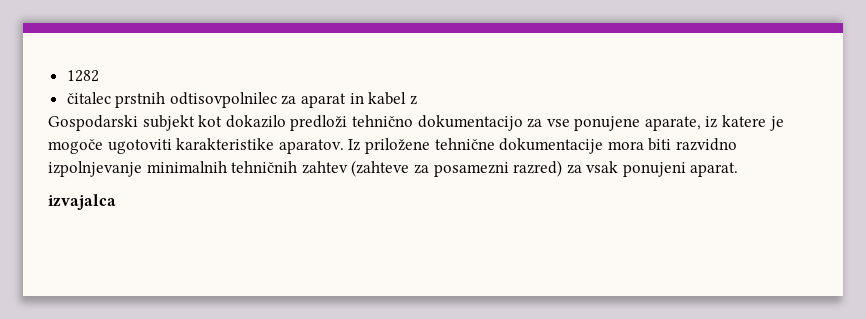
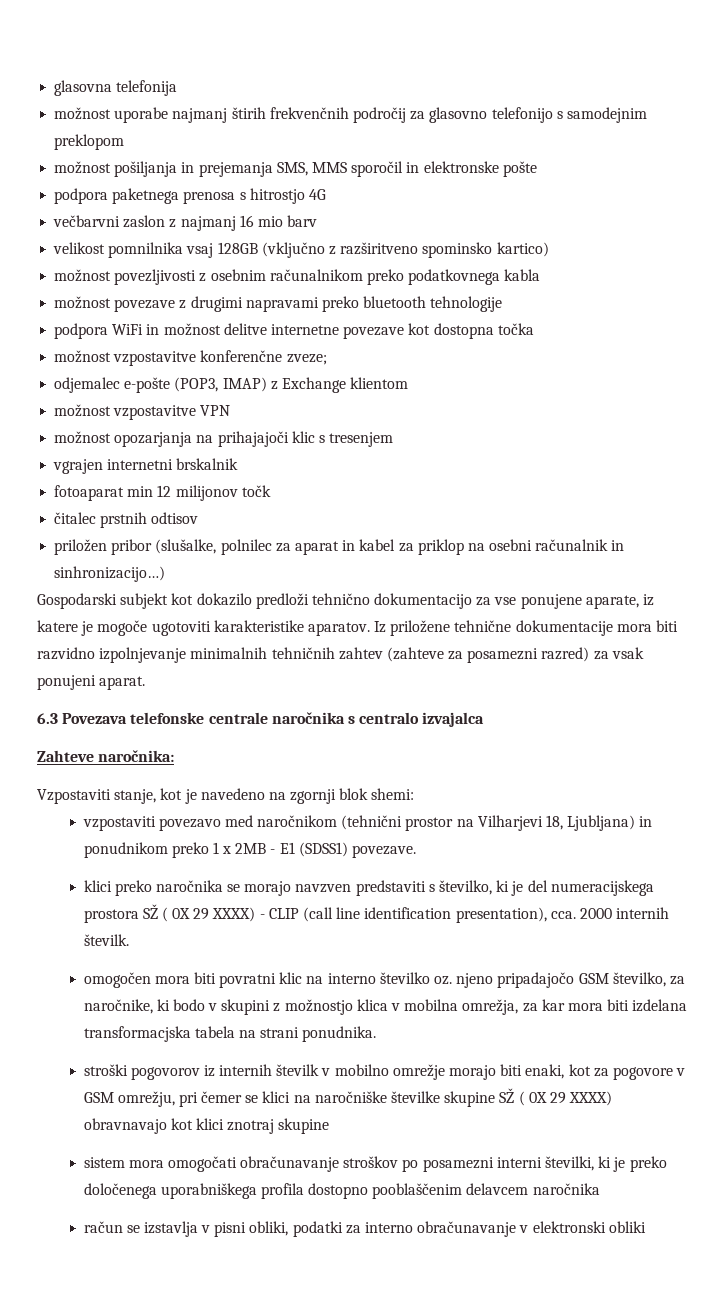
[66,70,99,82] [66,92,417,108] 1282 // čitalec prstnih odtisovpolnilec za aparat in kabel z -> [54,80,178,96] [54,107,647,123] [54,134,125,150] [54,161,537,177] [54,188,326,204] [53,215,318,231] [53,242,549,258] [54,269,541,285] [54,296,503,312] [54,323,534,339] [54,350,327,366] [54,377,409,393] [54,404,231,420] [54,431,394,447] [53,458,239,474] [54,485,271,501] [54,512,199,528] [54,539,625,555] [54,566,166,582] glasovna telefonija // možnost uporabe najmanj štirih frekvenčnih področij za glasovno telefonijo s samodejnim preklopom // možnost pošiljanja in prejemanja SMS, MMS sporočil in elektronske pošte // podpora paketnega prenosa s hitrostjo 4G // večbarvni zaslon z najmanj 16 mio barv // velikost pomnilnika vsaj 128GB (vključno z razširitveno spominsko kartico) // možnost povezljivosti z osebnim računalnikom preko podatkovnega kabla // možnost povezave z drugimi napravami preko bluetooth tehnologije // podpora WiFi in možnost delitve internetne povezave kot dostopna točka // možnost vzpostavitve konferenčne zveze; // odjemalec e-pošte (POP3, IMAP) z Exchange klientom // možnost vzpostavitve VPN // možnost opozarjanja na prihajajoči klic s tresenjem // vgrajen internetni brskalnik // fotoaparat min 12 milijonov točk // čitalec prstnih odtisov // priložen pribor (slušalke, polnilec za aparat in kabel za priklop na osebni računalnik in sinhronizacijo…)
[48,194,116,210] izvajalca -> [37,712,485,727] [37,750,175,762] [37,788,415,804] [82,815,653,831] [83,842,417,858] [83,880,654,896] [83,904,670,923] [83,934,129,946] [83,972,685,988] [83,999,688,1015] [83,1026,377,1042] [83,1064,686,1080] [83,1088,613,1107] [83,1118,330,1134] [83,1156,667,1172] [83,1183,600,1199] [83,1221,646,1237] 6.3 Povezava telefonske centrale naročnika s centralo izvajalca // Zahteve naročnika: // Vzpostaviti stanje, kot je navedeno na zgornji blok shemi: // vzpostaviti povezavo med naročnikom (tehnični prostor na Vilharjevi 18, Ljubljana) in ponudnikom preko 1 x 2MB - E1 (SDSS1) povezave. // klici preko naročnika se morajo navzven predstaviti s številko, ki je del numeracijskega prostora SŽ ( 0X 29 XXXX) - CLIP (call line identification presentation), cca. 2000 internih številk. // omogočen mora biti povratni klic na interno številko oz. njeno pripadajočo GSM številko, za naročnike, ki bodo v skupini z možnostjo klica v mobilna omrežja, za kar mora biti izdelana transformacjska tabela na strani ponudnika. // stroški pogovorov iz internih številk v mobilno omrežje morajo biti enaki, kot za pogovore v GSM omrežju, pri čemer se klici na naročniške številke skupine SŽ ( 0X 29 XXXX) obravnavajo kot klici znotraj skupine // sistem mora omogočati obračunavanje stroškov po posamezni interni številki, ki je preko določenega uporabniškega profila dostopno pooblaščenim delavcem naročnika // račun se izstavlja v pisni obliki, podatki za interno obračunavanje v elektronski obliki

